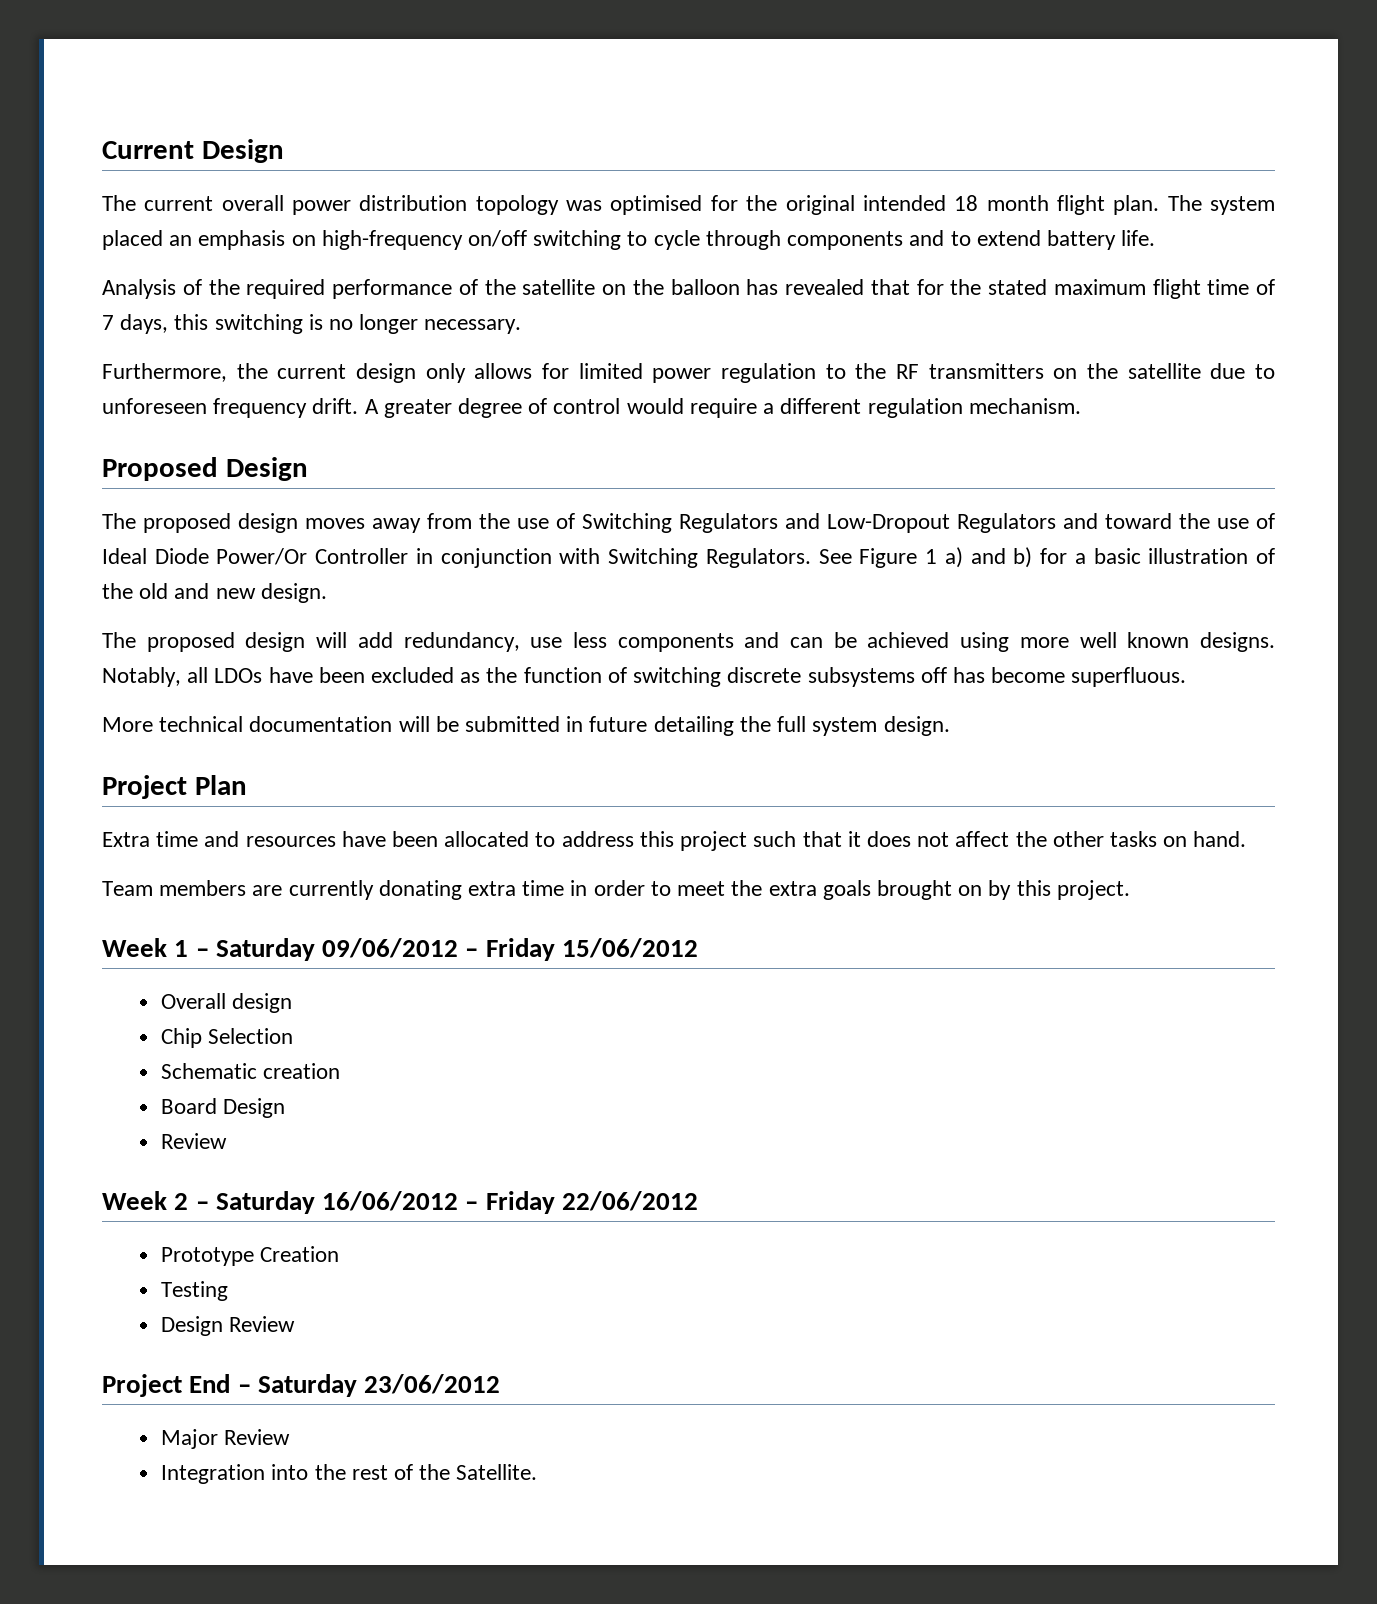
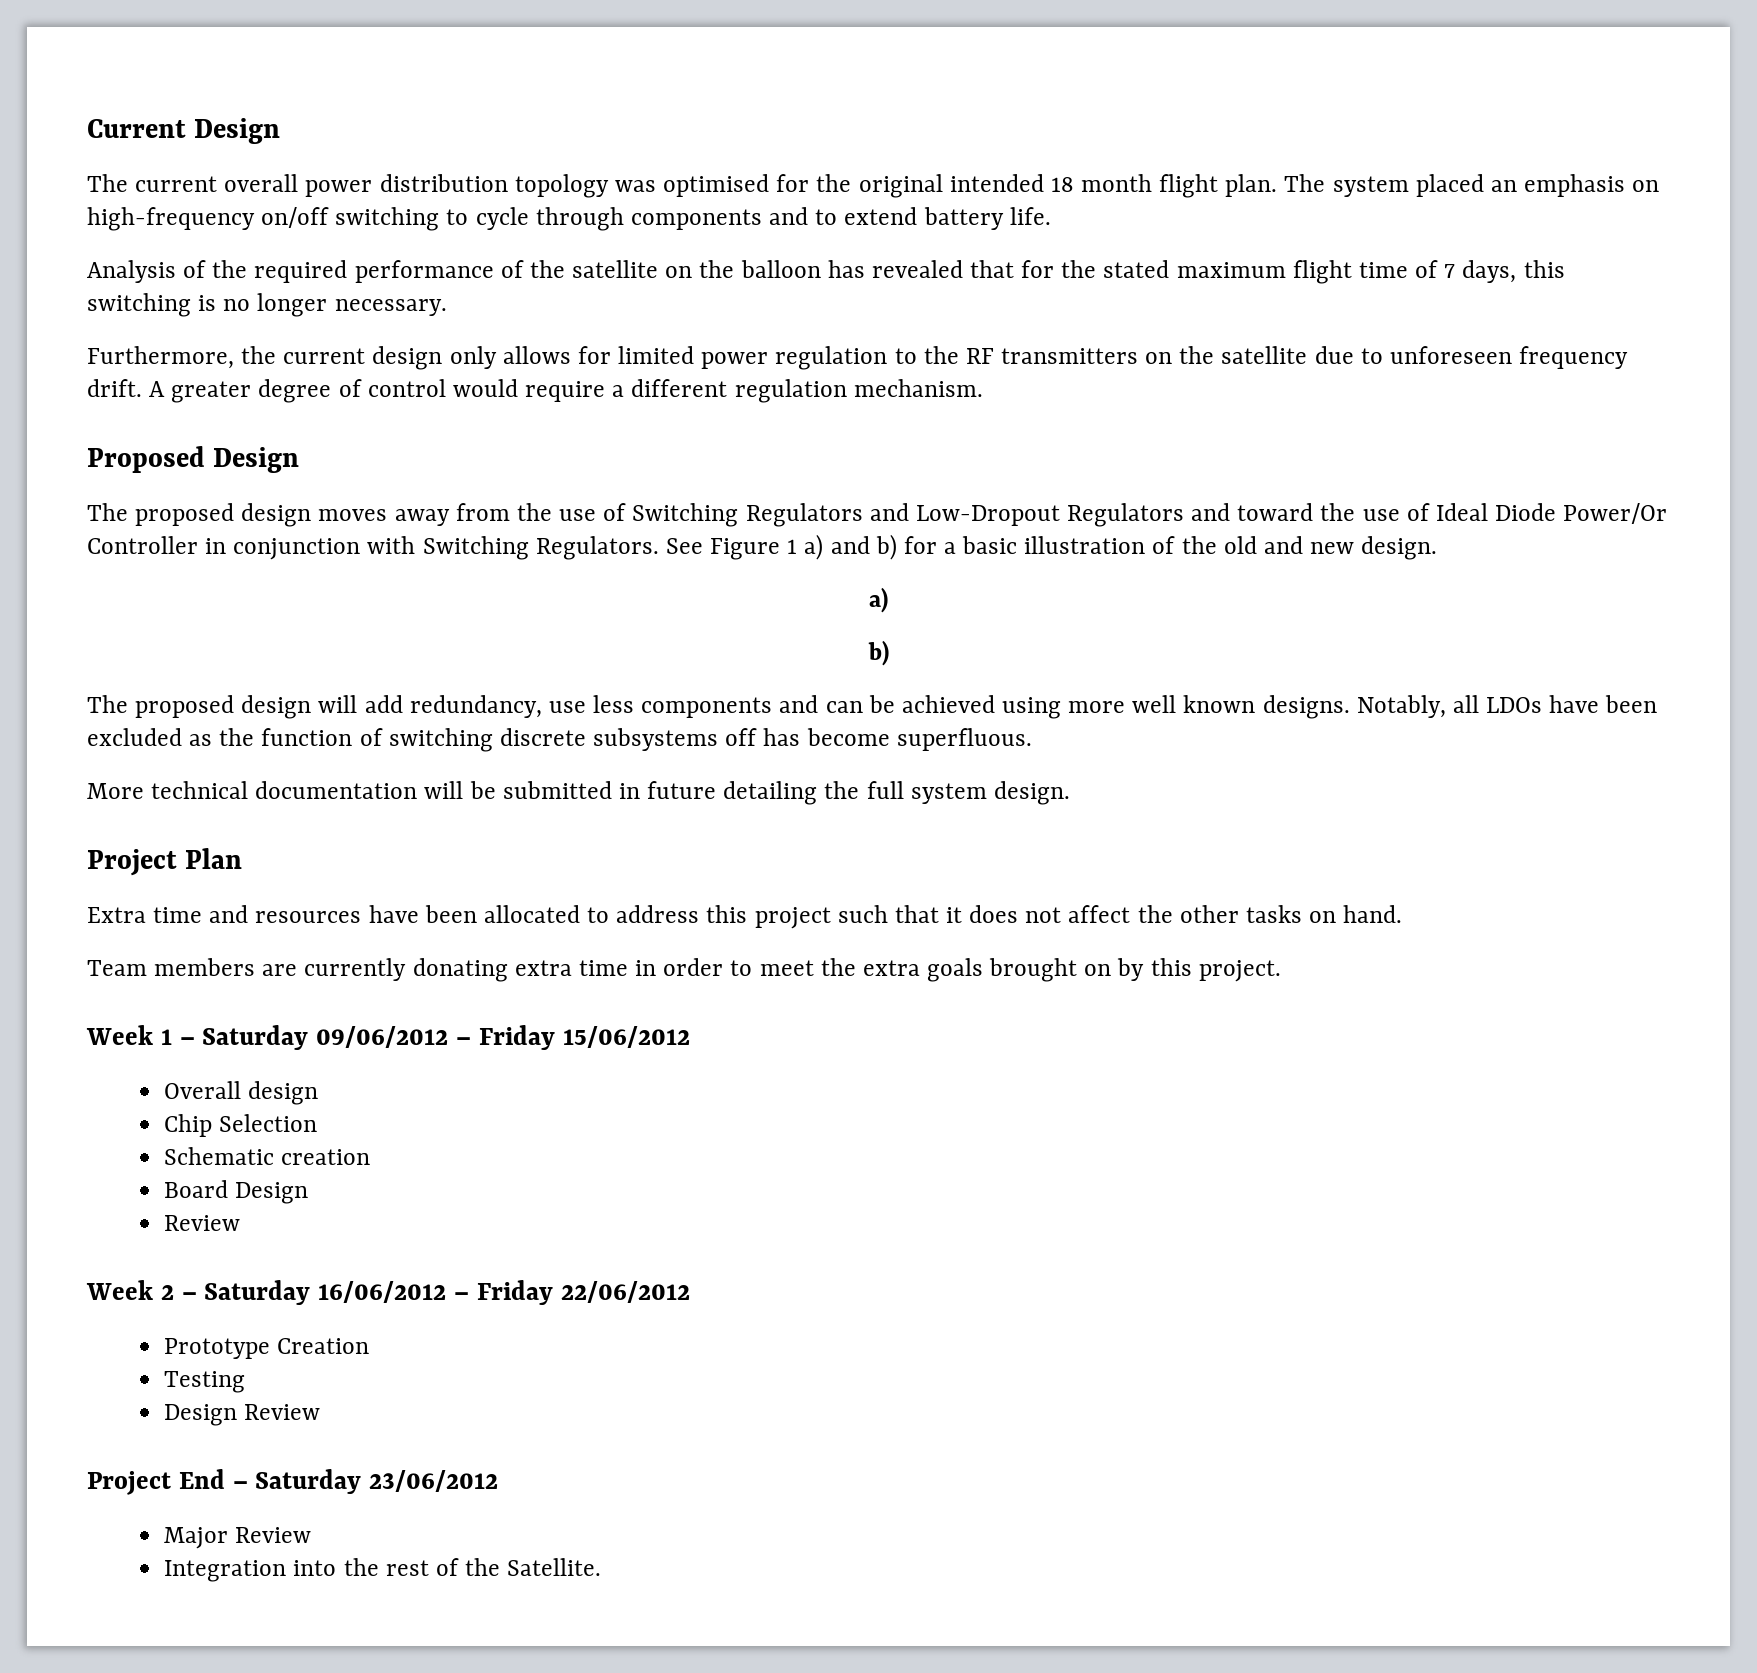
(327, 593) none -> [869,587,888,613] [867,640,889,666] // a) // b)

